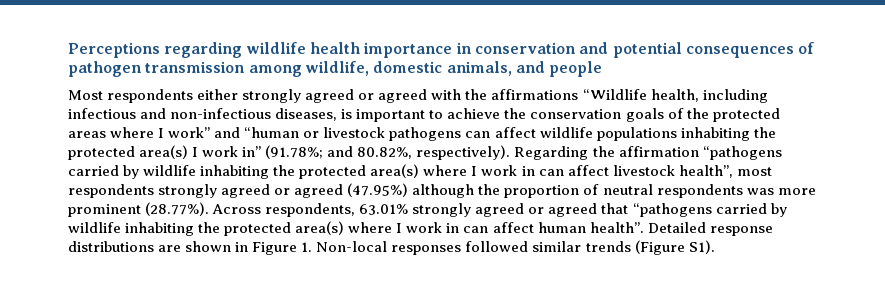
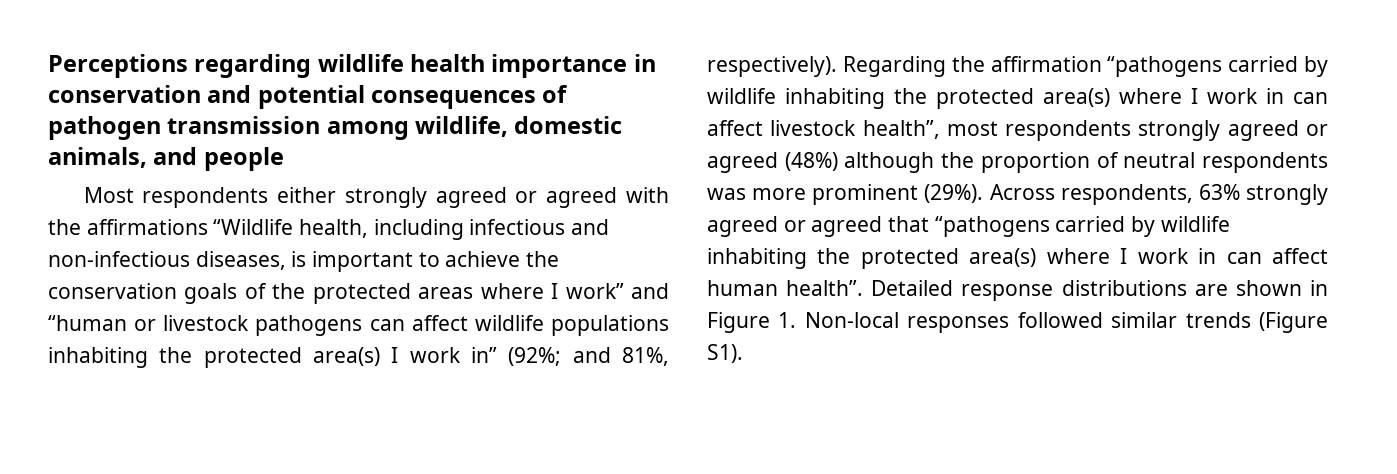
[265,145,413,159] (91.78%; and 80.82%, -> [508,347,669,366] (92%; and 81%,
[347,183,409,197] (47.95%) -> [784,152,838,171] (48%)
[145,202,210,216] (28.77%). -> [924,184,984,203] (29%).
[359,204,409,215] 63.01% -> [1198,184,1240,200] 63%

